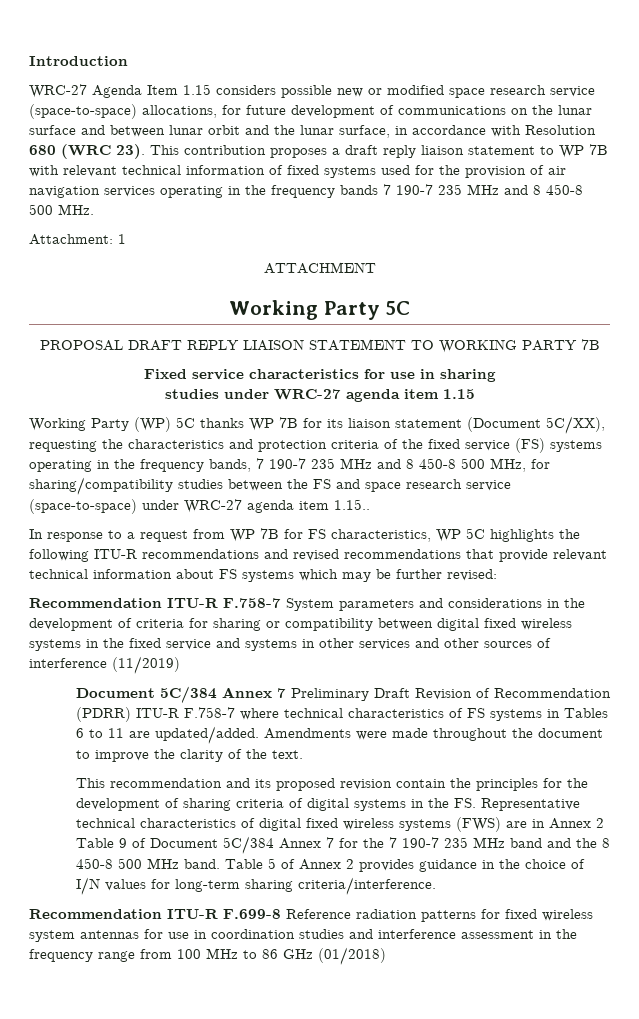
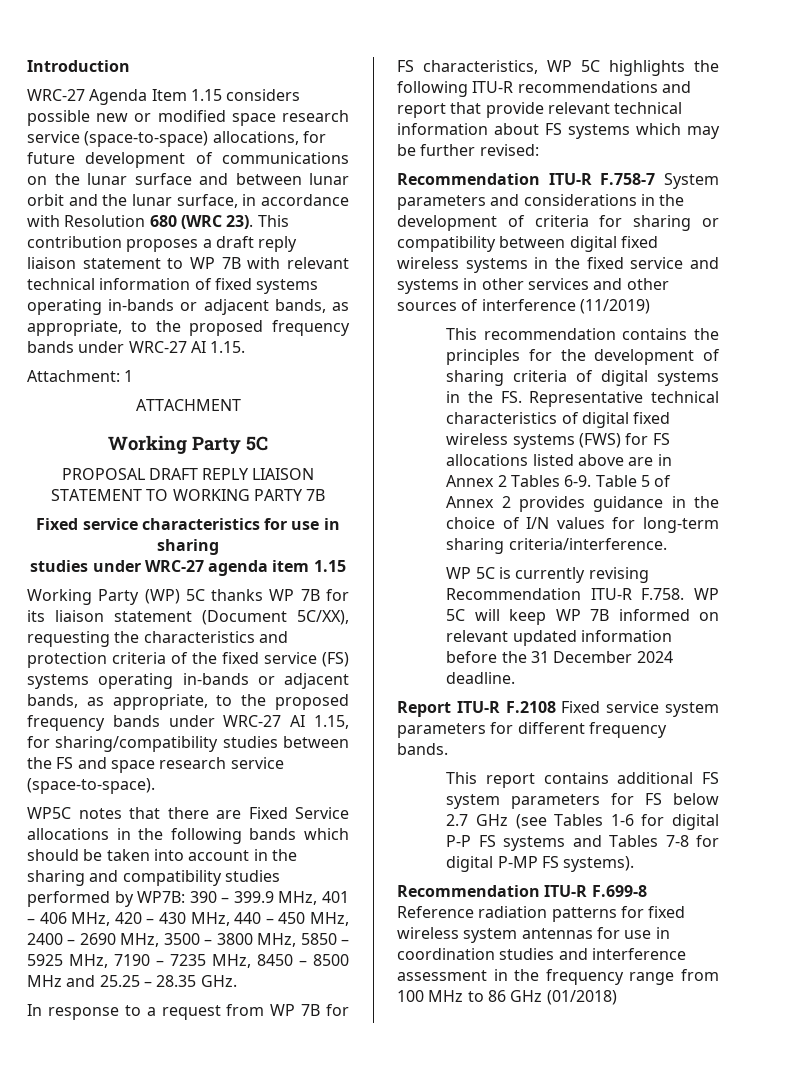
[381,165,566,178] [29,184,583,198] [29,204,94,215] used for the provision of air navigation services operating in the frequency bands 7 190-7 235 MHz and 8 450-8 500 MHz. -> [27,299,350,315] [27,320,350,336] [27,341,246,353] operating in-bands or adjacent bands, as appropriate, to the proposed frequency bands under WRC-27 AI 1.15.
[97,458,526,472] in the frequency bands, 7 190-7 235 MHz and 8 450-8 500 MHz, -> [182,673,349,689] [27,694,350,710] [27,715,349,731] in-bands or adjacent bands, as appropriate, to the proposed frequency bands under WRC-27 AI 1.15,
[29,499,370,514] (space-to-space) under WRC-27 agenda item 1.15.. -> [27,778,155,794] [27,807,349,819] [27,828,349,844] [27,849,297,861] [27,870,280,886] [27,891,349,907] [27,912,349,926] [27,933,350,947] [27,954,349,968] [27,975,237,987] (space-to-space). // WP5C notes that there are Fixed Service allocations in the following bands which should be taken into account in the sharing and compatibility studies performed by WP7B: 390 – 399.9 MHz, 401 – 406 MHz, 420 – 430 MHz, 440 – 450 MHz, 2400 – 2690 MHz, 3500 – 3800 MHz, 5850 – 5925 MHz, 7190 – 7235 MHz, 8450 – 8500 MHz and 25.25 – 28.35 GHz.
[293,549,461,561] revised recommendations -> [397,103,446,118] report
[75,686,611,703] [75,707,608,722] [75,726,603,744] [75,749,303,762] [75,778,446,791] Document 5C/384 Annex 7 Preliminary Draft Revision of Recommendation (PDRR) ITU-R F.758-7 where technical characteristics of FS systems in Tables 6 to 11 are updated/added. Amendments were made throughout the document to improve the clarity of the text. // This recommendation and its proposed revision contain -> [446,328,688,340] This recommendation contains
[505,818,604,829] [75,836,610,854] [75,858,220,869] are in Annex 2 Table 9 of Document 5C/384 Annex 7 for the 7 190-7 235 MHz band and the 8 450-8 500 MHz band. -> [625,433,670,445] [446,454,672,466] [446,475,592,487] for FS allocations listed above are in Annex 2 Tables 6-9.
(436, 886) none -> [446,567,649,583] [446,588,719,600] [446,609,719,625] [446,630,673,646] [446,651,673,663] [446,672,516,684] [397,701,719,717] [397,722,667,738] [397,743,448,755] [446,772,719,788] [446,793,719,809] [446,814,719,830] [446,835,719,851] [446,856,635,872] // WP 5C is currently revising Recommendation ITU-R F.758. WP 5C will keep WP 7B informed on relevant updated information before the 31 December 2024 deadline. // Report ITU-R F.2108 Fixed service system parameters for different frequency bands. // This report contains additional FS system parameters for FS below 2.7 GHz (see Tables 1-6 for digital P-P FS systems and Tables 7-8 for digital P-MP FS systems).

